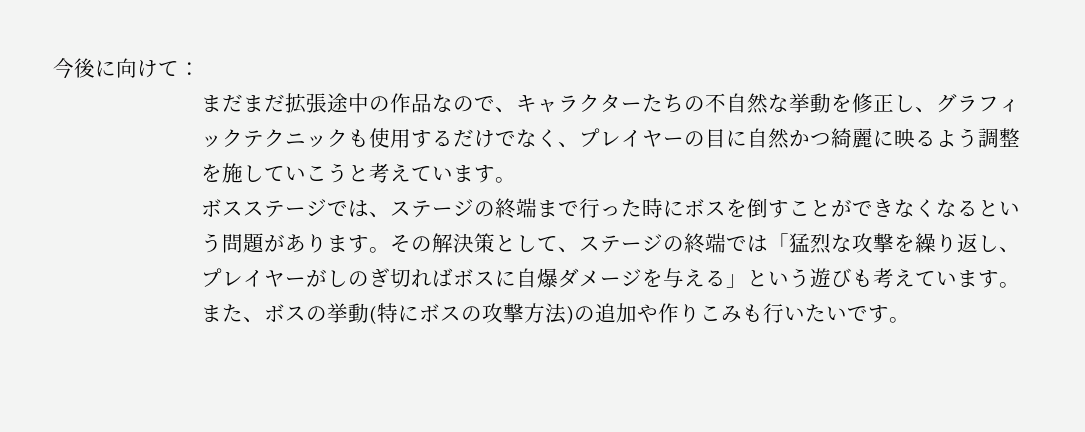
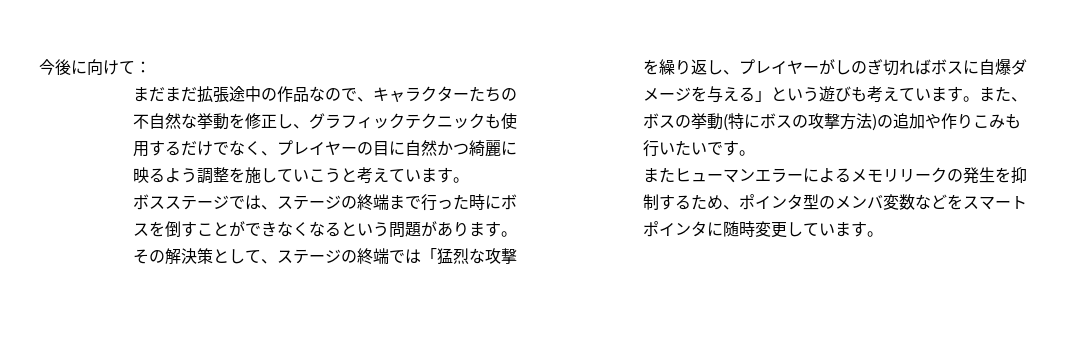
(911, 320) none -> [642,167,1027,184] [642,194,1027,210] [642,221,883,238] // またヒューマンエラーによるメモリリークの発生を抑制するため、ポインタ型のメンバ変数などをスマートポインタに随時変更しています。

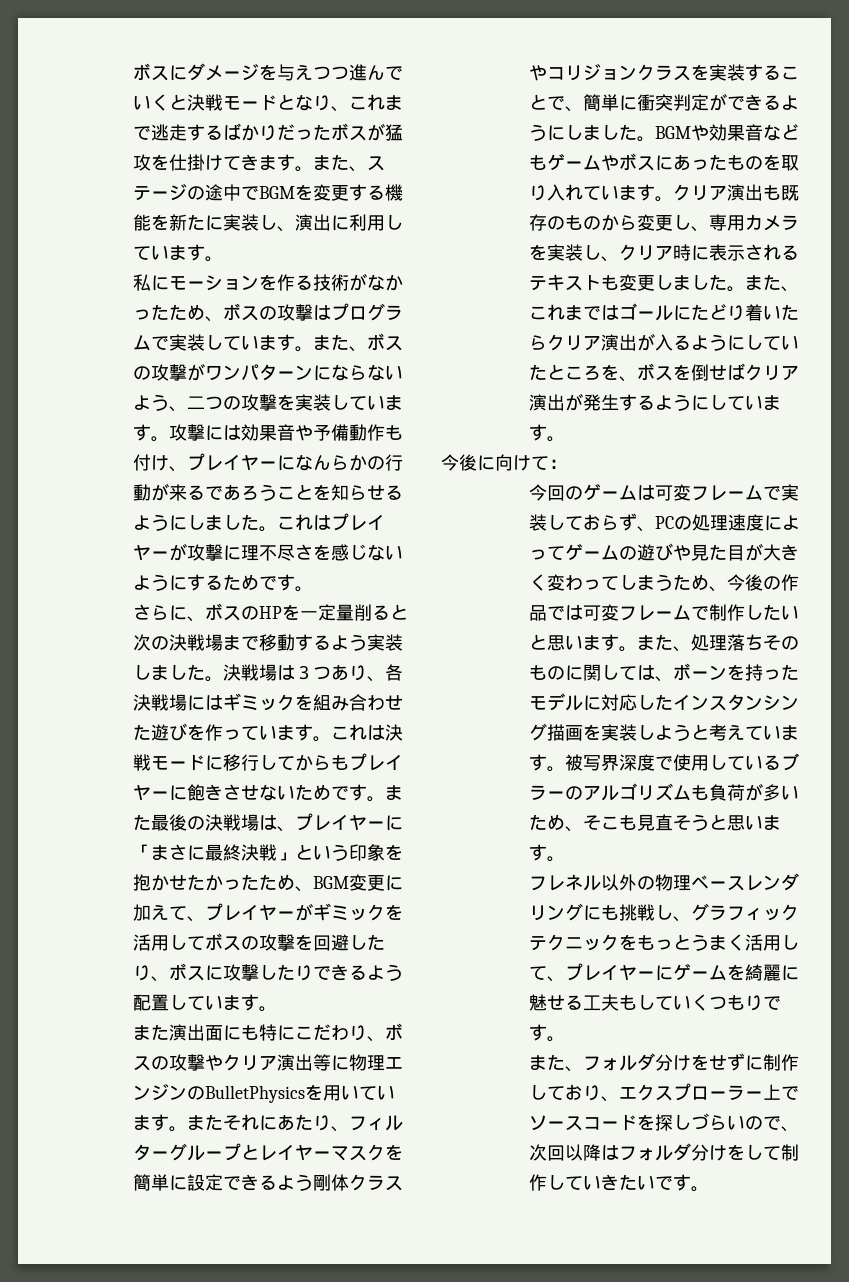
[39,59,151,75] [132,86,517,103] [132,113,277,130] 今後に向けて： // まだまだ拡張途中の作品なので、キャラクターたちの不自然な挙動を修正 -> [132,63,403,81] [132,94,403,112] [132,123,403,141] [132,154,385,172] [132,184,403,201] [132,214,403,232] [132,244,223,262] [132,273,403,291] [132,303,403,322] [132,333,403,352] [132,363,403,381] [132,394,403,412] [132,424,403,442] [132,453,403,472] [132,483,403,501] [132,513,385,532] [132,543,403,561] [132,574,313,592] [132,603,408,622] [132,634,403,651] [132,664,403,682] [132,693,403,711] [132,723,403,742] [132,753,403,771] [132,784,403,802] [132,813,403,832] [132,844,403,861] [132,874,403,892] [132,903,403,922] [132,933,385,951] [132,963,403,982] [132,994,277,1012] [132,1023,403,1042] [132,1054,403,1071] [132,1084,395,1103] [132,1114,403,1132] [132,1143,403,1161] [132,1174,403,1191] [528,64,799,81] [528,93,799,112] [528,124,799,142] [528,153,799,171] [528,184,799,202] [528,214,799,232] [528,244,799,262] [528,274,799,292] [528,303,799,321] [528,333,799,351] [528,363,799,382] [528,393,781,411] [528,424,565,442] [441,454,567,471] [528,484,799,501] [528,513,800,532] [528,543,799,561] [528,574,799,592] [528,604,799,621] [528,634,799,652] [528,663,799,682] [528,693,799,711] [528,723,799,741] [528,753,799,772] [528,783,799,801] [528,814,781,832] [528,844,565,862] [528,873,799,891] [528,903,655,921] ボスにダメージを与えつつ進んでいくと決戦モードとなり、これまで逃走するばかりだったボスが猛攻を仕掛けてきます。また、ステージの途中でBGMを変更する機能を新たに実装し、演出に利用しています。 // 私にモーションを作る技術がなかったため、ボスの攻撃はプログラムで実装しています。また、ボスの攻撃がワンパターンにならないよう、二つの攻撃を実装しています。攻撃には効果音や予備動作も付け、プレイヤーになんらかの行動が来るであろうことを知らせるようにしました。これはプレイヤーが攻撃に理不尽さを感じないようにするためです。 // さらに、ボスのHPを一定量削ると次の決戦場まで移動するよう実装しました。決戦場は３つあり、各決戦場にはギミックを組み合わせた遊びを作っています。これは決戦モードに移行してからもプレイヤーに飽きさせないためです。また最後の決戦場は、プレイヤーに「まさに最終決戦」という印象を抱かせたかったため、BGM変更に加えて、プレイヤーがギミックを活用してボスの攻撃を回避したり、ボスに攻撃したりできるよう配置しています。 // また演出面にも特にこだわり、ボスの攻撃やクリア演出等に物理エンジンのBulletPhysicsを用いています。またそれにあたり、フィルターグループとレイヤーマスクを簡単に設定できるよう剛体クラスやコリジョンクラスを実装することで、簡単に衝突判定ができるようにしました。BGMや効果音などもゲームやボスにあったものを取り入れています。クリア演出も既存のものから変更し、専用カメラを実装し、クリア時に表示されるテキストも変更しました。また、これまではゴールにたどり着いたらクリア演出が入るようにしていたところを、ボスを倒せばクリア演出が発生するようにしています。 // 今後に向けて： // 今回のゲームは可変フレームで実装しておらず、PCの処理速度によってゲームの遊びや見た目が大きく変わってしまうため、今後の作品では可変フレームで制作したいと思います。また、処理落ちそのものに関しては、ボーンを持ったモデルに対応したインスタンシング描画を実装しようと考えています。被写界深度で使用しているブラーのアルゴリズムも負荷が多いため、そこも見直そうと思います。 // フレネル以外の物理ベースレンダリングにも挑戦
[484,113,517,129] [132,140,517,157] [132,167,469,184] [132,194,517,211] [132,221,517,238] [132,248,517,265] [642,59,1027,76] [642,86,1027,103] [642,113,1021,131] [642,140,755,157] [642,167,1027,184] [642,194,1027,210] [642,221,851,238] も使用するだけでなく、プレイヤーの目に自然かつ綺麗に映るよう調整を施していこうと考えています。 // ボスステージでは、ステージの終端まで行った時にボスを倒すことができなくなるという問題があります。その解決策として、ステージの終端では「猛烈な攻撃を繰り返し、プレイヤーがしのぎ切ればボスに自爆ダメージを与える」という遊びも考えています。また、ボスの挙動(特にボスの攻撃方法)の追加や作りこみも行いたいです。 // またヒューマンエラーによるメモリリークの発生を抑制するため、ポインタ型のメンバ変数などをスマートポインタに随時変更していま -> [618,934,799,951] [528,963,799,982] [528,994,781,1011] [528,1024,565,1042] [528,1053,799,1072] [528,1083,799,1102] [528,1113,799,1132] [528,1143,799,1161] [528,1174,673,1191] をもっとうまく活用して、プレイヤーにゲームを綺麗に魅せる工夫もしていくつもりです。 // また、フォルダ分けをせずに制作しており、エクスプローラー上でソースコードを探しづらいので、次回以降はフォルダ分けをして制作していきたいで

